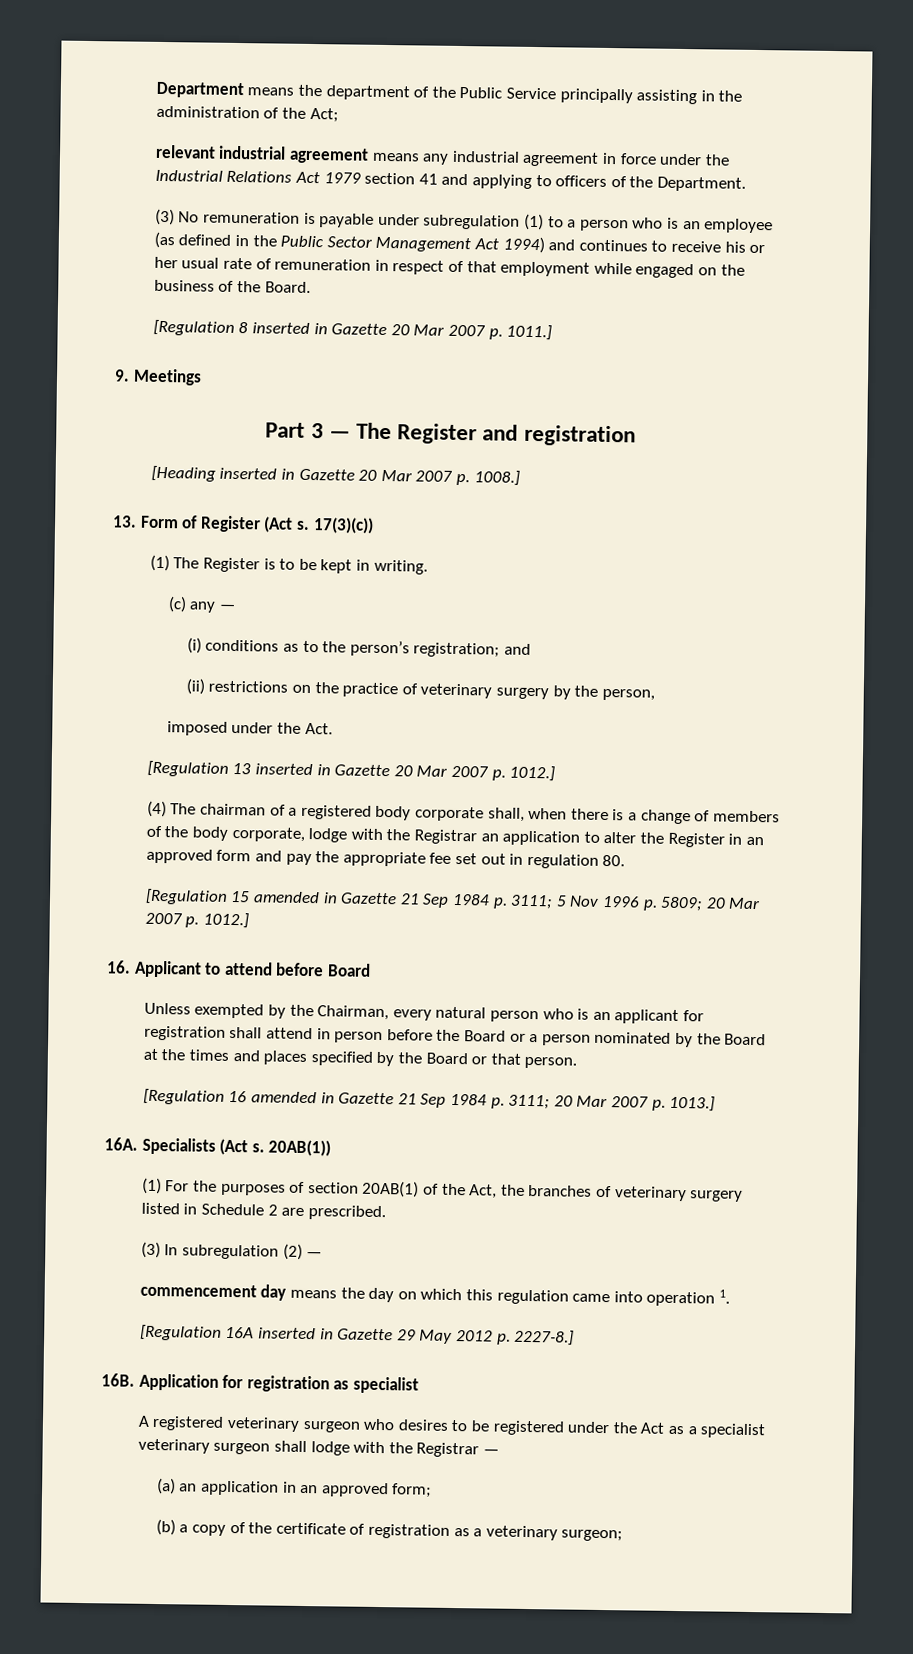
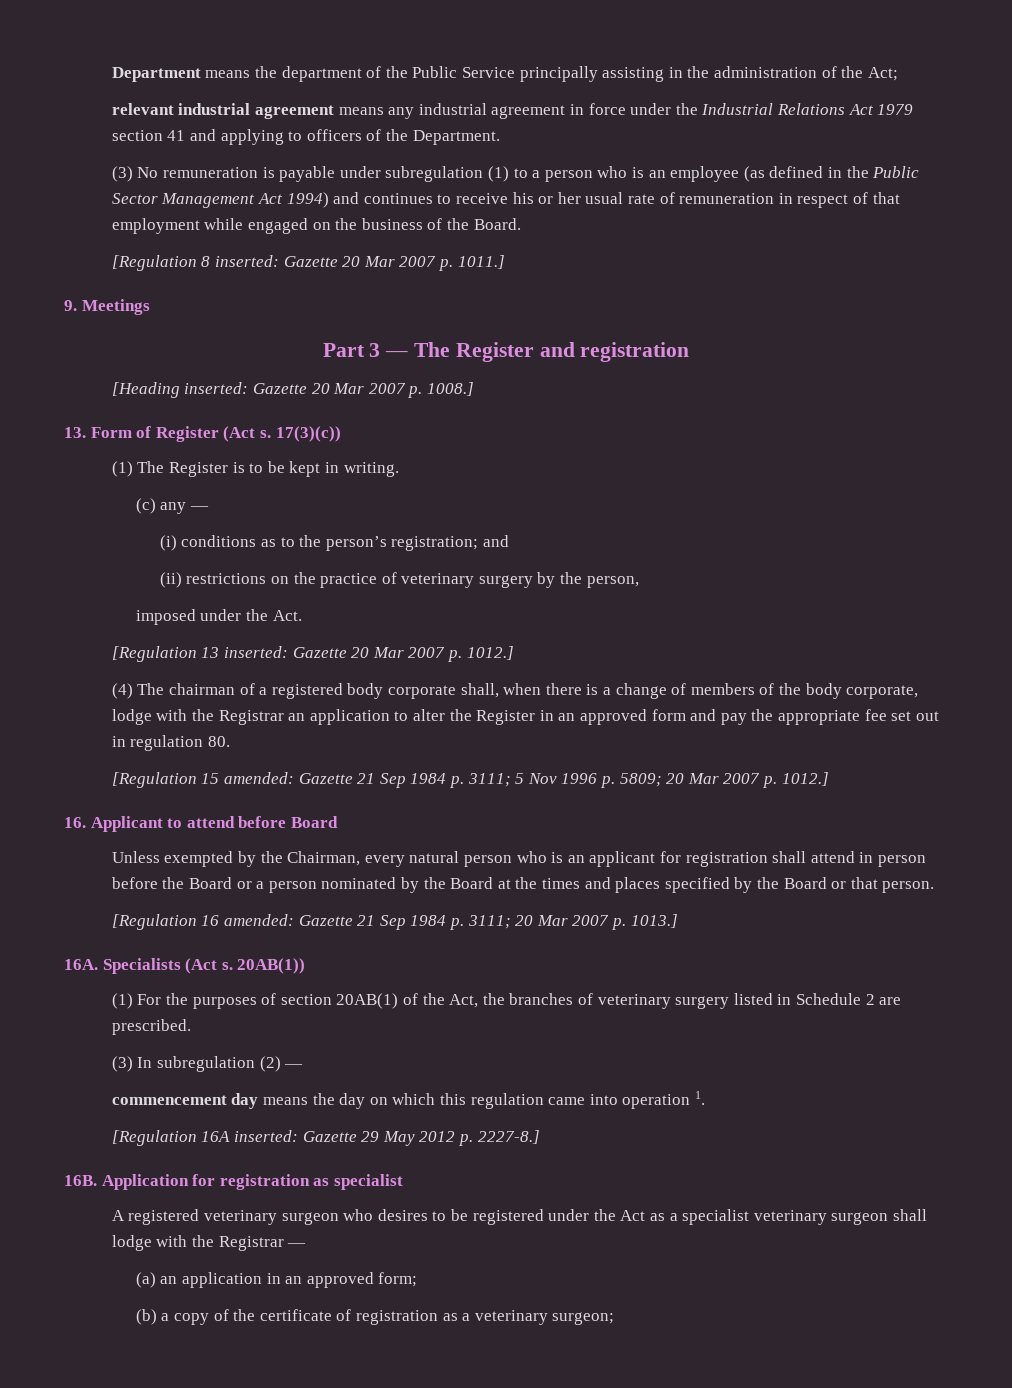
[252,322,328,335] inserted in -> [215,255,280,267] inserted:
[219,467,296,480] inserted in -> [184,382,249,394] inserted:
[255,763,331,776] inserted in -> [224,646,289,658] inserted:
[253,891,338,904] amended in -> [224,772,295,784] amended:
[251,1091,335,1104] amended in -> [224,914,295,926] amended:
[258,1327,334,1340] inserted in -> [234,1130,299,1142] inserted:

